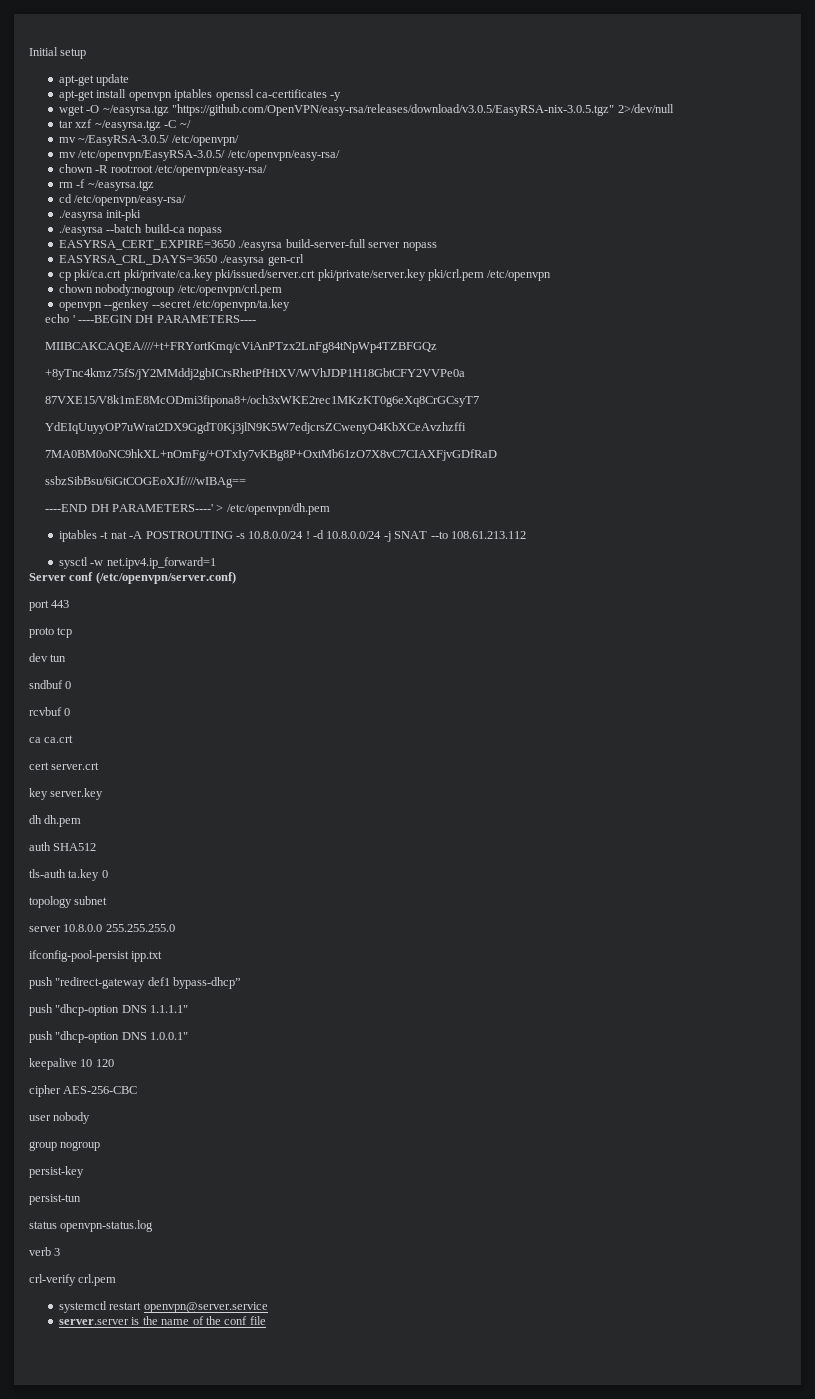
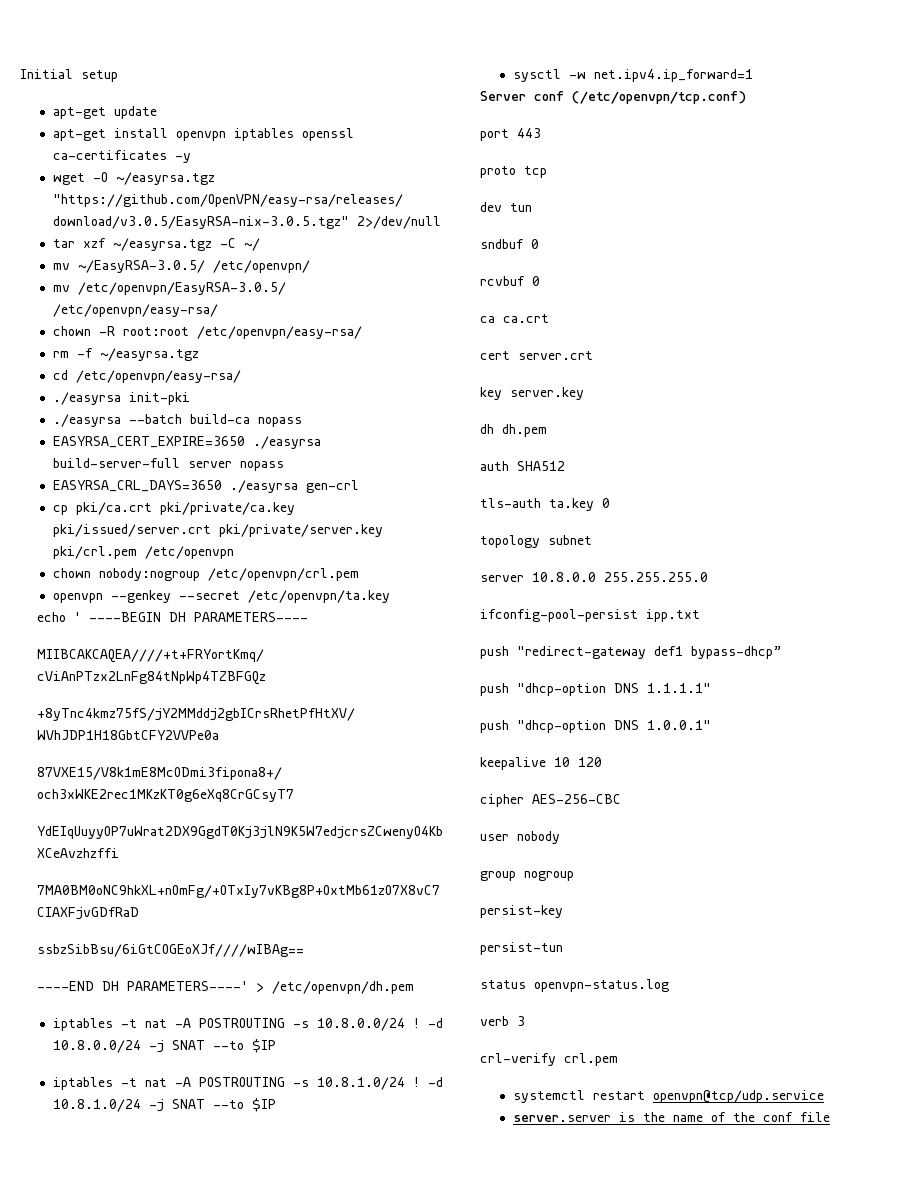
[450,531,526,539] 108.61.213.112 -> [251,1039,276,1053] [52,1077,443,1090] [52,1098,276,1112] $IP // iptables -t nat -A POSTROUTING -s 10.8.1.0/24 ! -d 10.8.1.0/24 -j SNAT --to $IP
[95,572,236,584] (/etc/openvpn/server.conf) -> [572,91,746,104] (/etc/openvpn/tcp.conf)
[143,1302,268,1313] openvpn@server.service -> [652,1090,824,1103] openvpn@tcp/udp.service

